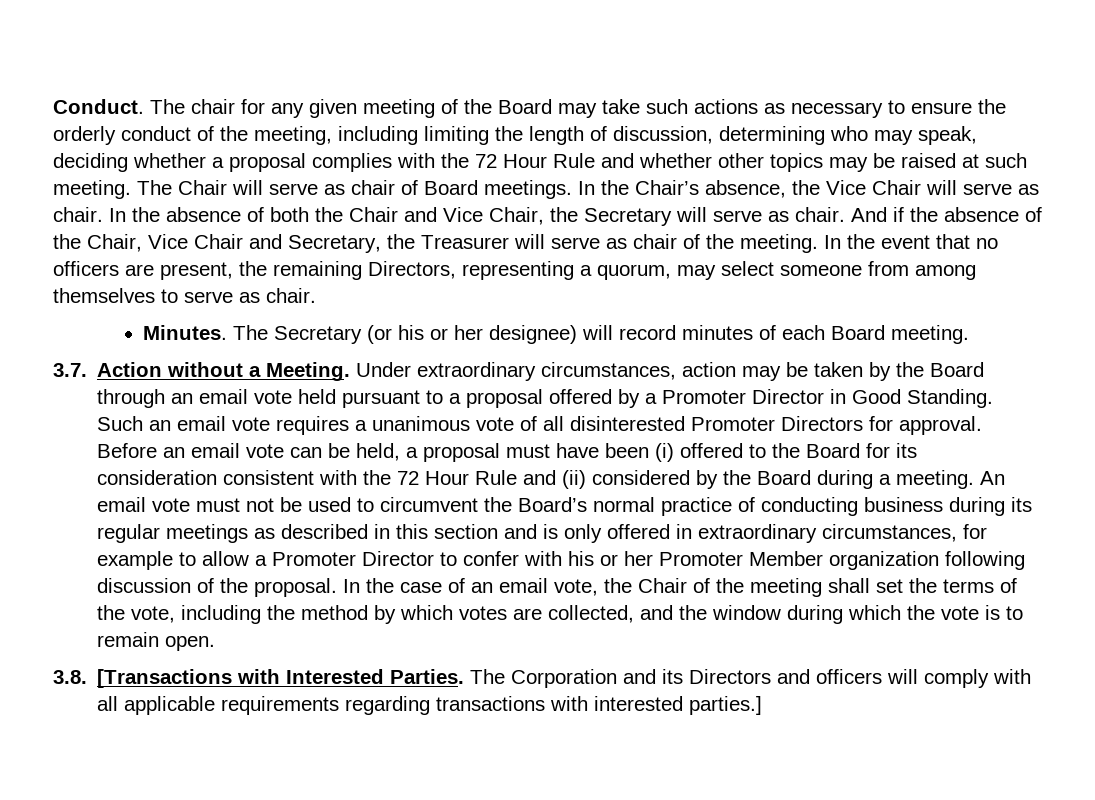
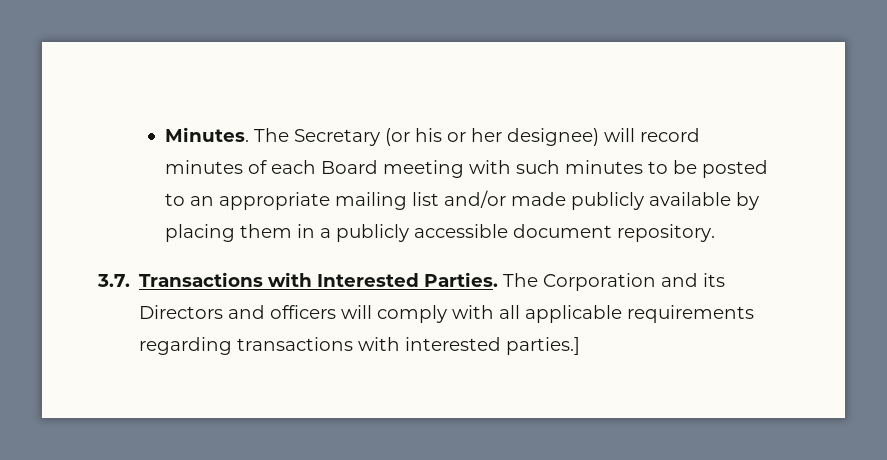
[53,99,1006,118] [53,126,977,145] [53,153,1027,172] [53,180,1039,199] [53,207,1042,226] [53,234,998,253] [53,261,976,280] [53,288,316,303] Conduct. The chair for any given meeting of the Board may take such actions as necessary to ensure the orderly conduct of the meeting, including limiting the length of discussion, determining who may speak, deciding whether a proposal complies with the 72 Hour Rule and whether other topics may be raised at such meeting. The Chair will serve as chair of Board meetings. In the Chair’s absence, the Vice Chair will serve as chair. In the absence of both the Chair and Vice Chair, the Secretary will serve as chair. And if the absence of the Chair, Vice Chair and Secretary, the Treasurer will serve as chair of the meeting. In the event that no officers are present, the remaining Directors, representing a quorum, may select someone from among themselves to serve as chair. // -> (164, 134) none
[891,325,970,344] [53,362,985,381] [97,389,994,408] [97,416,983,435] [97,443,918,462] [97,470,1006,489] [97,497,1033,516] [97,524,988,543] [97,551,1026,570] [97,578,1018,597] [97,605,1024,624] [97,632,216,651] [53,669,233,688] meeting. // 3.7. Action without a Meeting. Under extraordinary circumstances, action may be taken by the Board through an email vote held pursuant to a proposal offered by a Promoter Director in Good Standing. Such an email vote requires a unanimous vote of all disinterested Promoter Directors for approval. Before an email vote can be held, a proposal must have been (i) offered to the Board for its consideration consistent with the 72 Hour Rule and (ii) considered by the Board during a meeting. An email vote must not be used to circumvent the Board’s normal practice of conducting business during its regular meetings as described in this section and is only offered in extraordinary circumstances, for example to allow a Promoter Director to confer with his or her Promoter Member organization following discussion of the proposal. In the case of an email vote, the Chair of the meeting shall set the terms of the vote, including the method by which votes are collected, and the window during which the vote is to remain open. // 3.8. [Transactions -> [382,160,768,178] [164,190,759,210] [164,224,715,242] [97,272,264,287] meeting with such minutes to be posted to an appropriate mailing list and/or made publicly available by placing them in a publicly accessible document repository. // 3.7. Transactions

